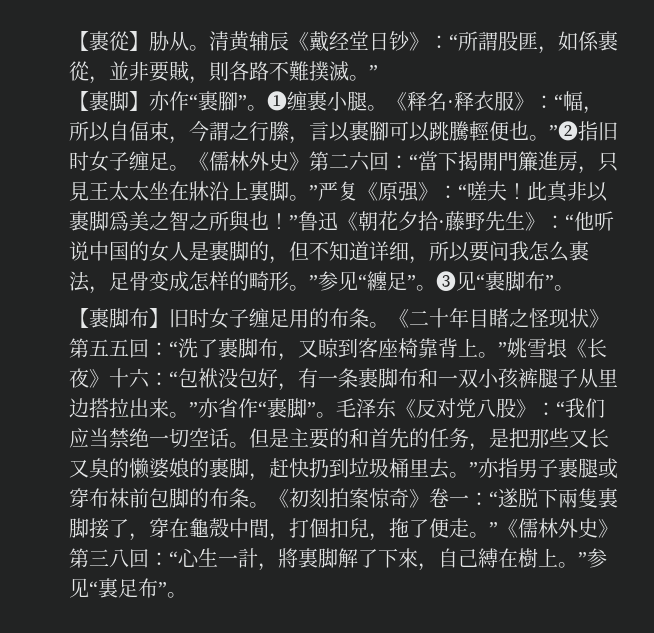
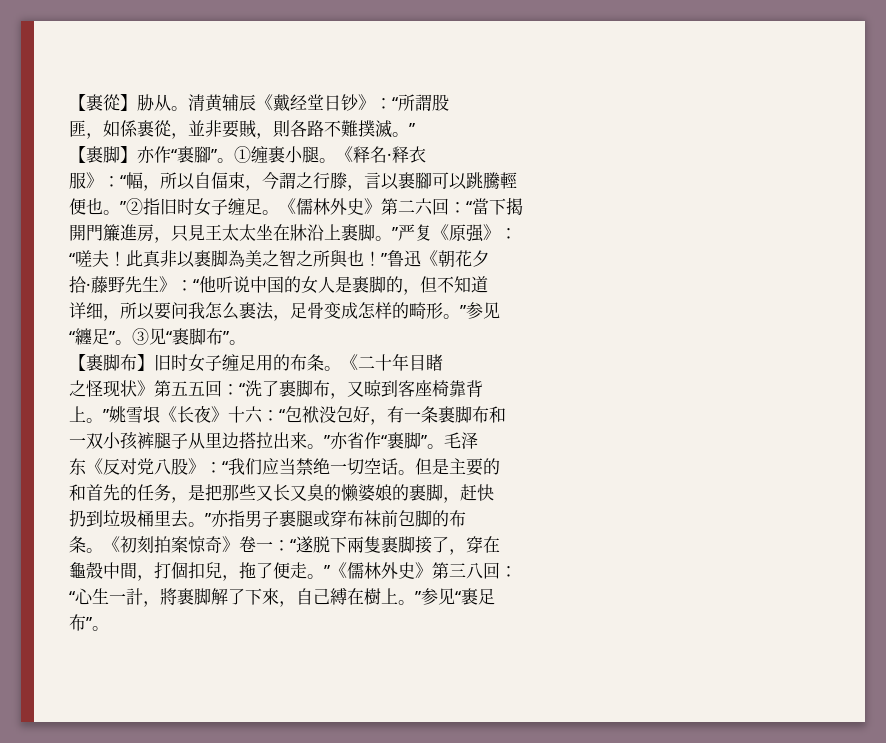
(518, 41) none -> (449, 102) //
[267,91,287,111] ❶ -> [234,146,251,163] ①
(494, 101) none -> (426, 154) //
[269,121,289,141] 縢 -> [330,172,347,189] 滕
[489,121,578,141] 便也。”❷ -> [69,198,143,215] // 便也。”②
(478, 161) none -> (523, 206) //
[249,181,269,201] 裏 -> [341,224,359,241] 裹
(458, 192) none -> (517, 233) //
[109,211,129,231] 爲 -> [228,250,245,267] 為
(418, 221) none -> (489, 258) //
(369, 251) none -> (488, 284) //
(358, 281) none -> (500, 310) //
[436,271,456,291] ❸ -> [132,328,149,345] ③
(509, 318) none -> (443, 362) //
(458, 348) none -> (483, 389) //
(438, 378) none -> (506, 414) //
(376, 408) none -> (478, 440) //
(349, 438) none -> (500, 466) //
(309, 468) none -> (494, 492) //
(229, 498) none -> (466, 518) //
[598,488,618,508] 裏 -> [381,536,399,553] 裹
(189, 528) none -> (500, 544) //
(169, 559) none -> (517, 571) //
[298,548,318,568] 裏 -> [177,588,195,605] 裹
[98,578,138,598] 裏足 -> [461,588,495,605] 裹足 //

